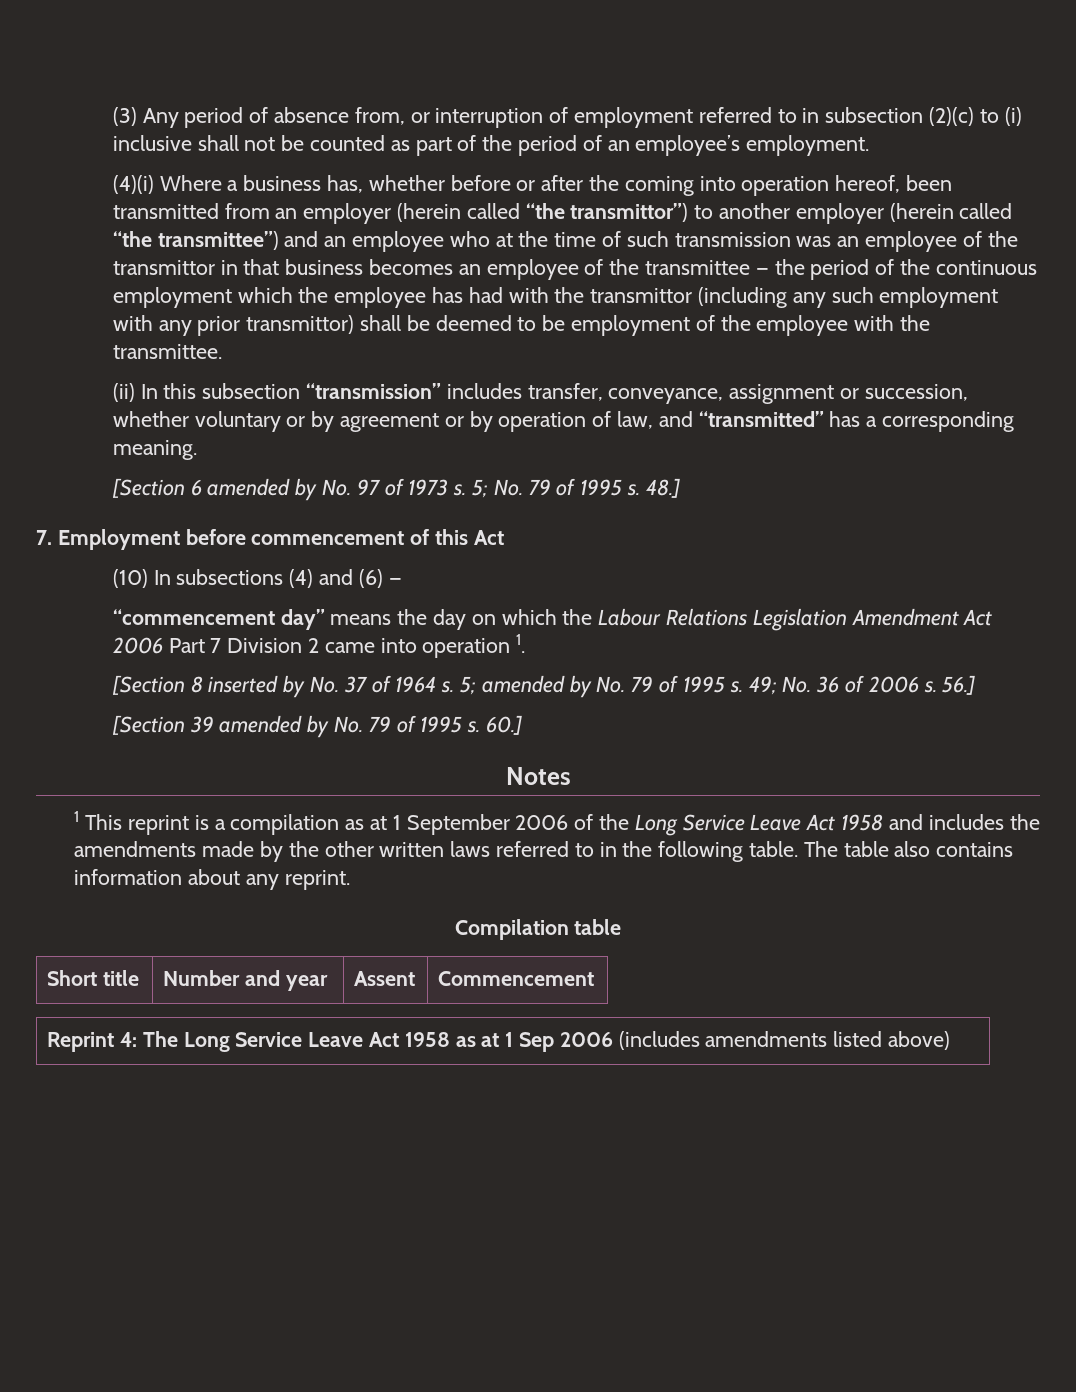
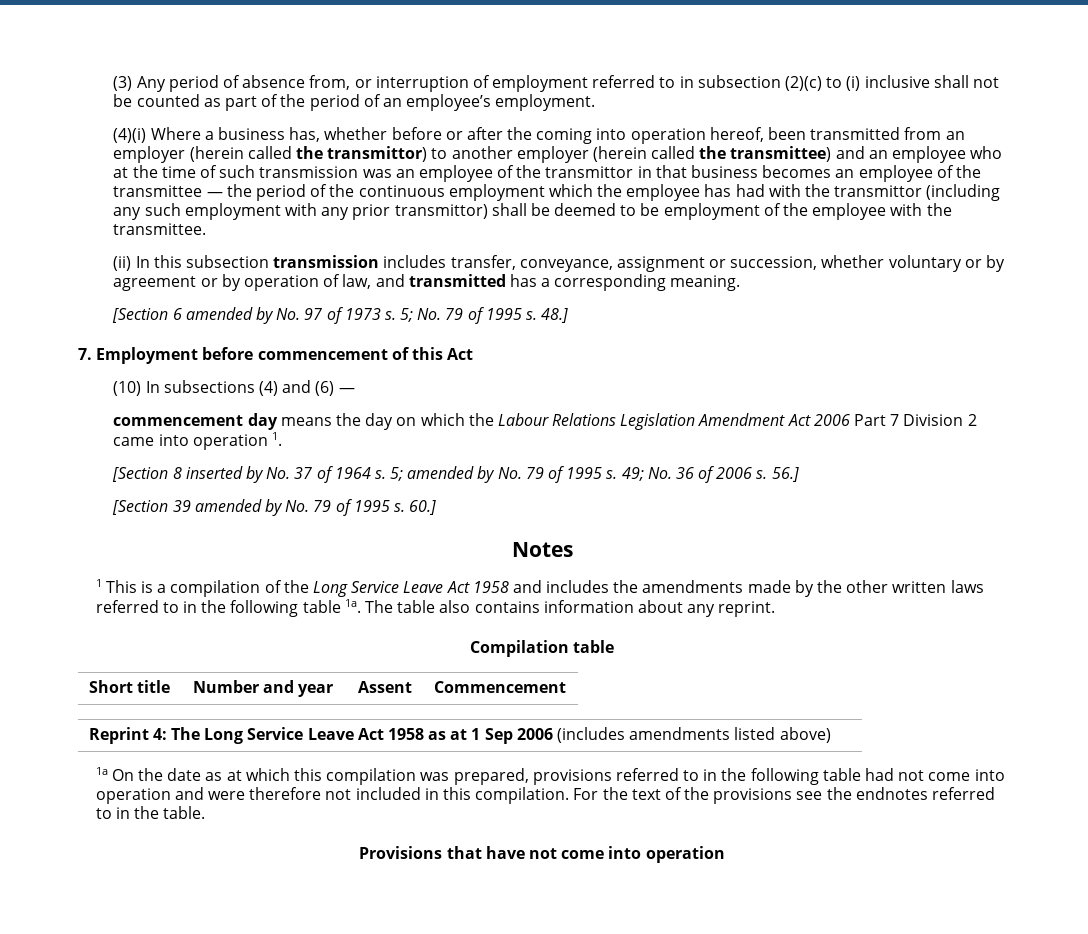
[525,203,689,222] “the transmittor”) -> [295,146,428,162] the transmittor)
[112,231,279,250] “the transmittee”) -> [699,146,832,162] the transmittee)
[306,383,442,399] “transmission” -> [273,255,380,268] transmission
[698,411,824,427] “transmitted” -> [408,274,506,287] transmitted
[112,609,325,630] “commencement day” -> [113,413,278,430] commencement day
[128,815,190,835] reprint -> (137, 586) none
[345,814,569,835] as at 1 September 2006 -> (261, 588) none
[749,841,799,857] table. -> [302,599,361,613] table 1a.
(951, 1040) none -> [95,767,1005,785] [95,787,996,804] [95,806,206,819] [359,846,725,863] // 1a On the date as at which this compilation was prepared, provisions referred to in the following table had not come into operation and were therefore not included in this compilation. For the text of the provisions see the endnotes referred to in the table. // Provisions that have not come into operation

